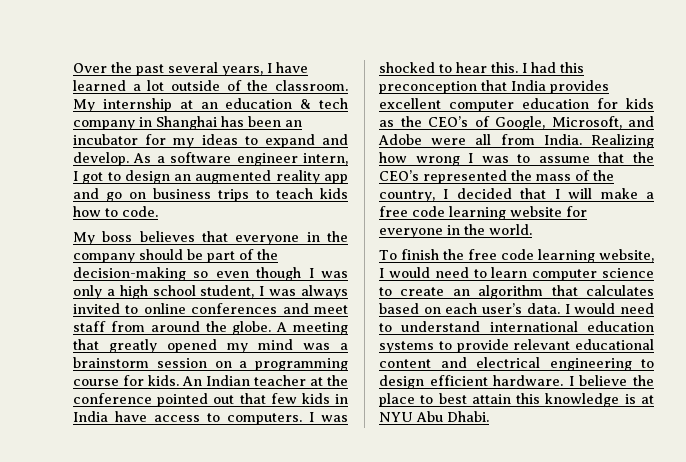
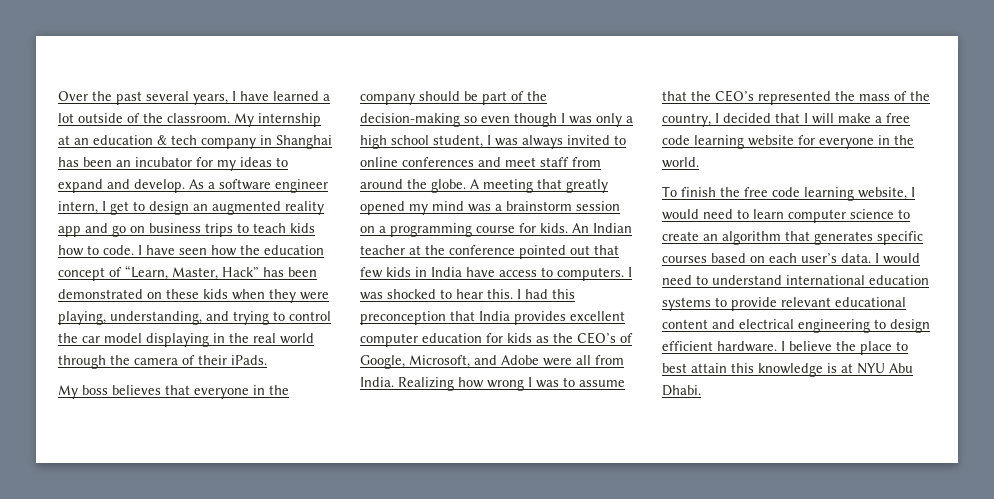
[82,172,104,184] got -> [110,201,129,215] get
(158, 211) none -> [138,245,324,256] [58,265,317,281] [58,289,329,303] [58,311,331,325] [58,333,314,347] [58,355,267,369] I have seen how the education concept of “Learn, Master, Hack” has been demonstrated on these kids when they were playing, understanding, and trying to control the car model displaying in the real world through the camera of their iPads.
[586,285,654,296] calculates -> [814,231,923,245] [662,256,707,263] generates specific courses

